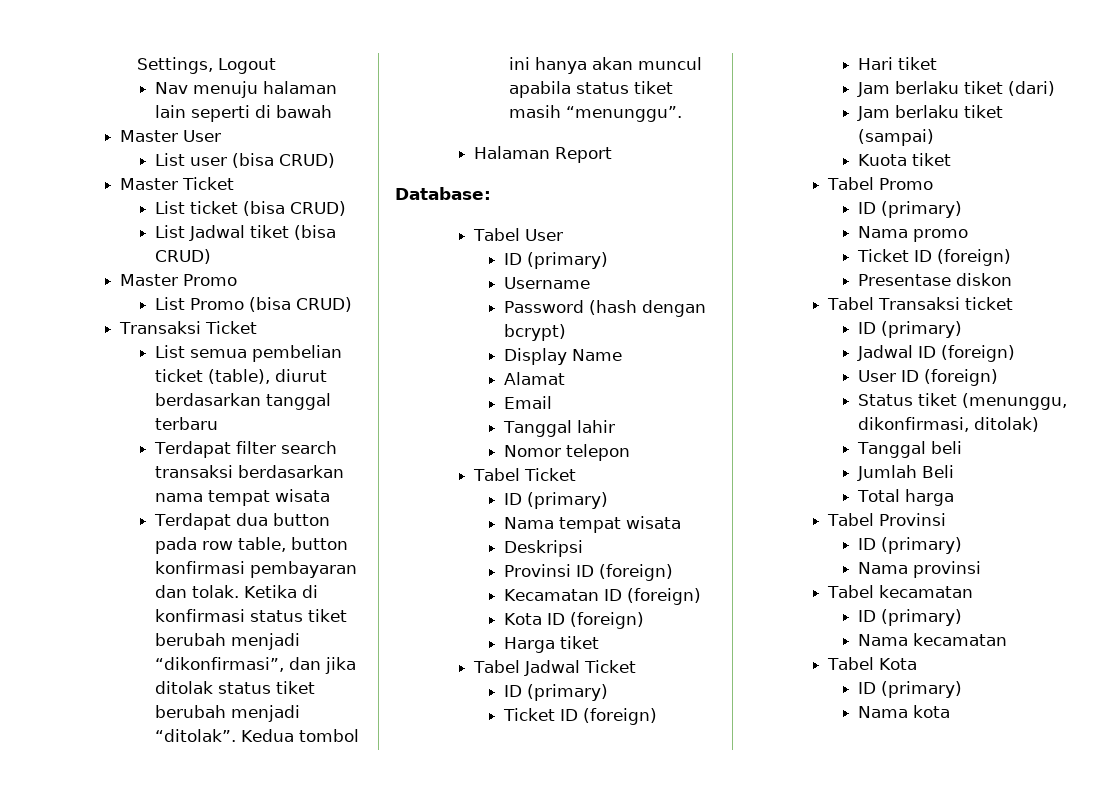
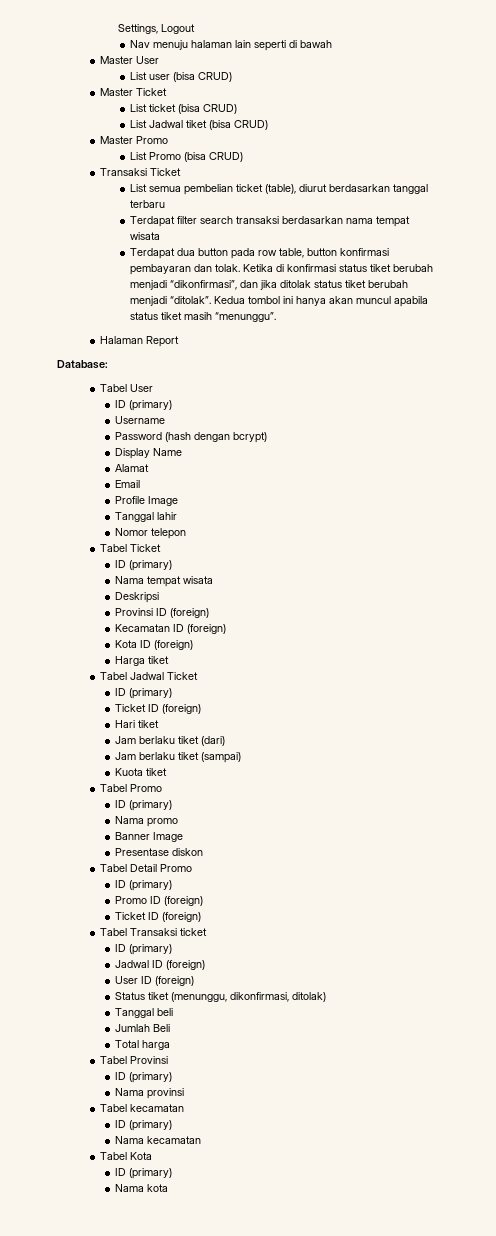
(553, 402) none -> [114,496,178,506] // Profile Image
[857,249,1012,266] [858,273,1013,286] // Ticket ID (foreign) // Presentase diskon -> [114,832,183,842] [114,848,203,856] [99,864,192,872] [114,880,172,891] [114,896,203,906] [114,912,201,922] // Banner Image // Presentase diskon // Tabel Detail Promo // ID (primary) // Promo ID (foreign) // Ticket ID (foreign)

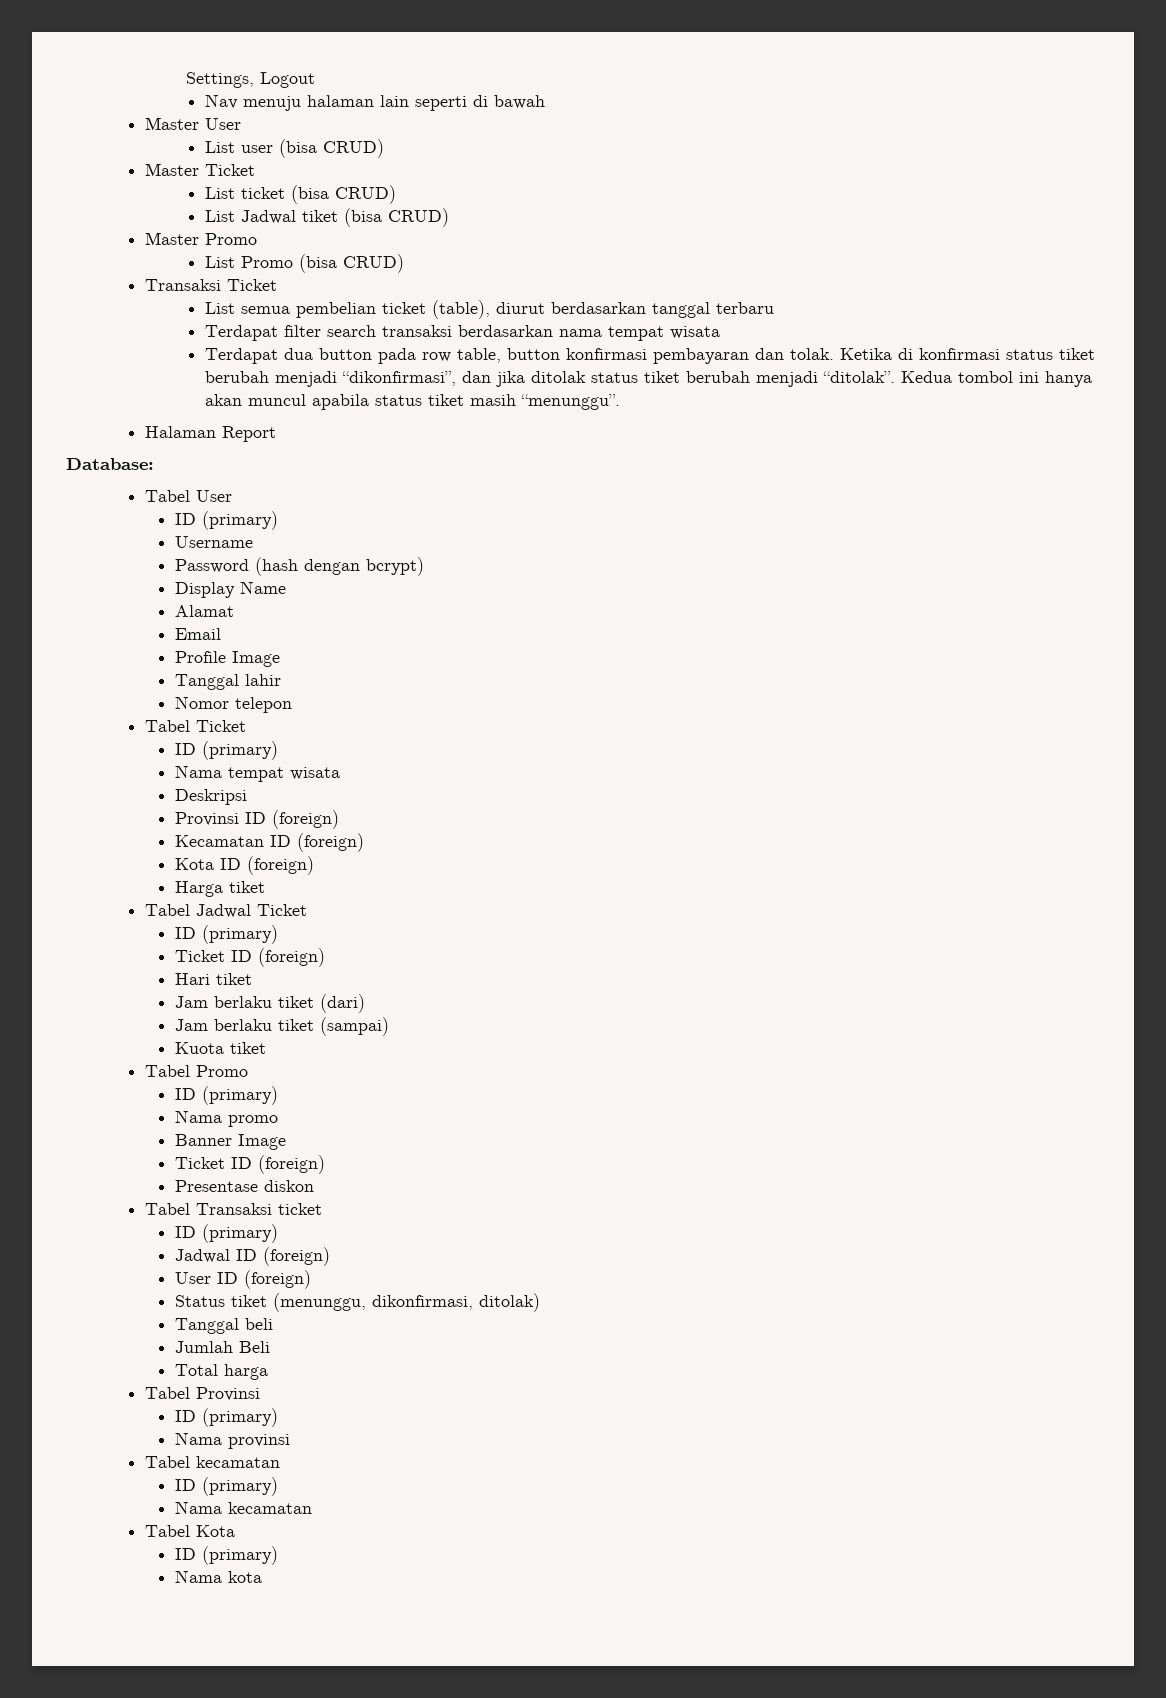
[114,848,203,856] [99,864,192,872] [114,880,172,891] [114,896,203,906] [114,912,201,922] Presentase diskon // Tabel Detail Promo // ID (primary) // Promo ID (foreign) // Ticket ID (foreign) -> [175,1155,326,1174] [175,1180,315,1192] Ticket ID (foreign) // Presentase diskon

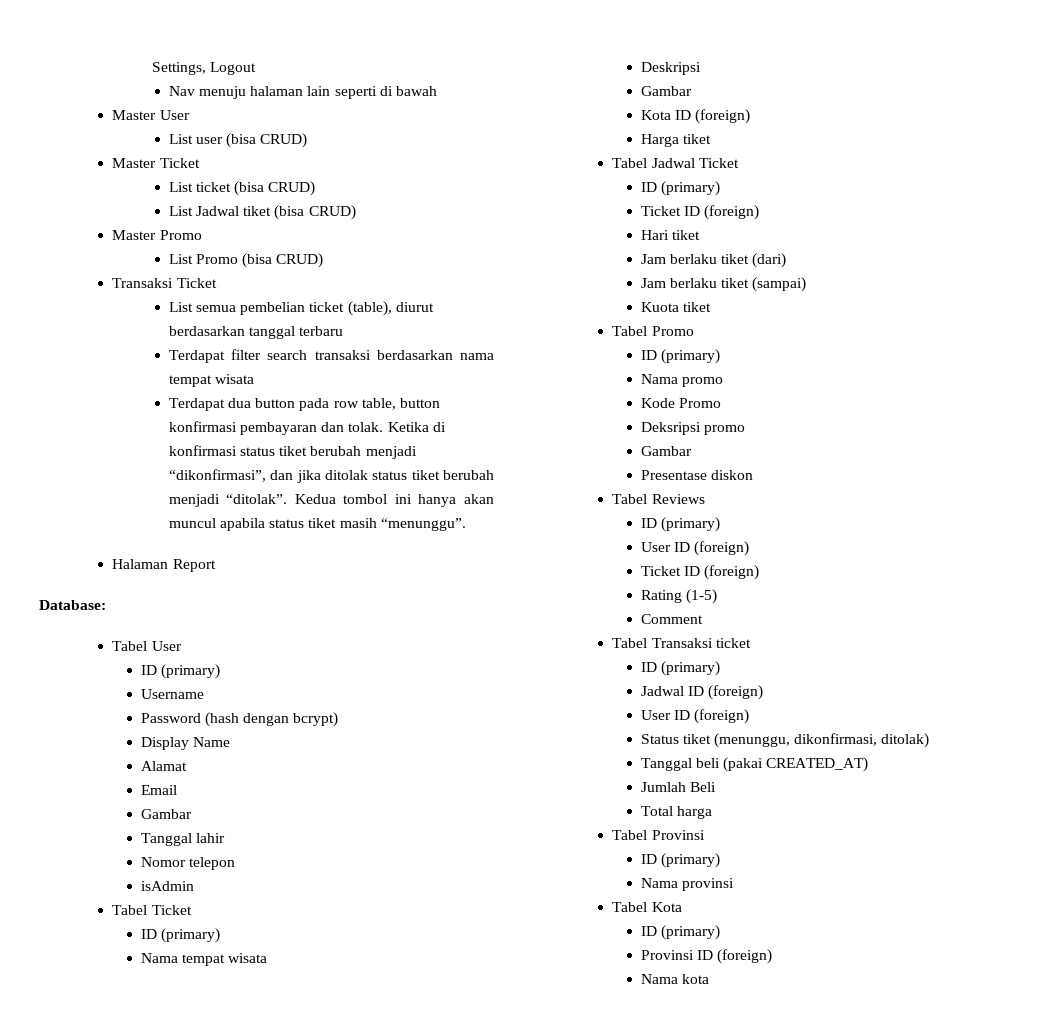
[175,651,281,667] Profile Image -> [140,809,192,819] Gambar
(293, 705) none -> [140,881,194,891] // isAdmin
[175,810,340,829] [175,833,365,852] Provinsi ID (foreign) // Kecamatan ID (foreign) -> [640,86,692,96] Gambar
[175,1134,287,1150] [175,1155,326,1174] [175,1180,315,1192] Banner Image // Ticket ID (foreign) // Presentase diskon -> [640,398,721,408] [640,422,745,435] [640,446,692,456] [640,470,753,480] [612,494,705,504] [640,517,720,532] [640,541,750,556] [640,565,760,580] [640,589,717,604] [640,614,703,624] Kode Promo // Deksripsi promo // Gambar // Presentase diskon // Tabel Reviews // ID (primary) // User ID (foreign) // Ticket ID (foreign) // Rating (1-5) // Comment
(274, 1324) none -> [723,757,869,772] (pakai CREATED_AT)
[145,1456,281,1468] [175,1477,279,1496] [175,1501,313,1514] // Tabel kecamatan // ID (primary) // Nama kecamatan -> (734, 884) none
(279, 1555) none -> [640,949,773,964] // Provinsi ID (foreign)

